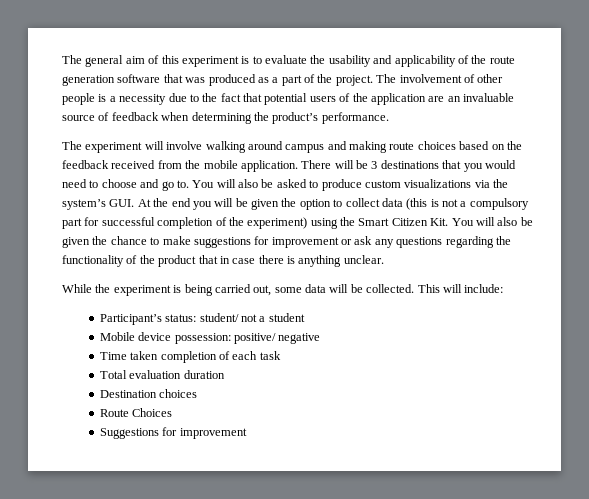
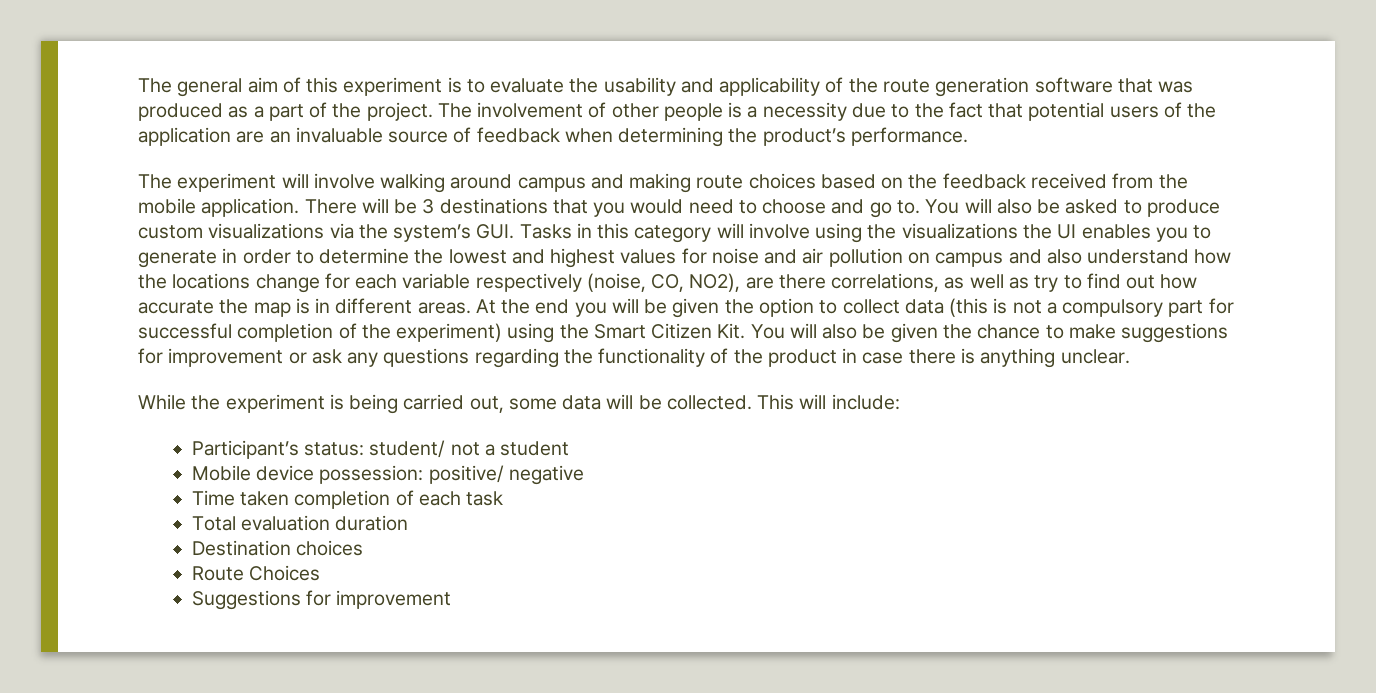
(135, 203) none -> [519,223,1212,243] [138,248,1232,268] [138,273,1198,293] [138,298,471,317] Tasks in this category will involve using the visualizations the UI enables you to generate in order to determine the lowest and highest values for noise and air pollution on campus and also understand how the locations change for each variable respectively (noise, CO, NO2), are there correlations, as well as try to find out how accurate the map is in different areas.
[198,255,218,264] that -> (837, 358) none

